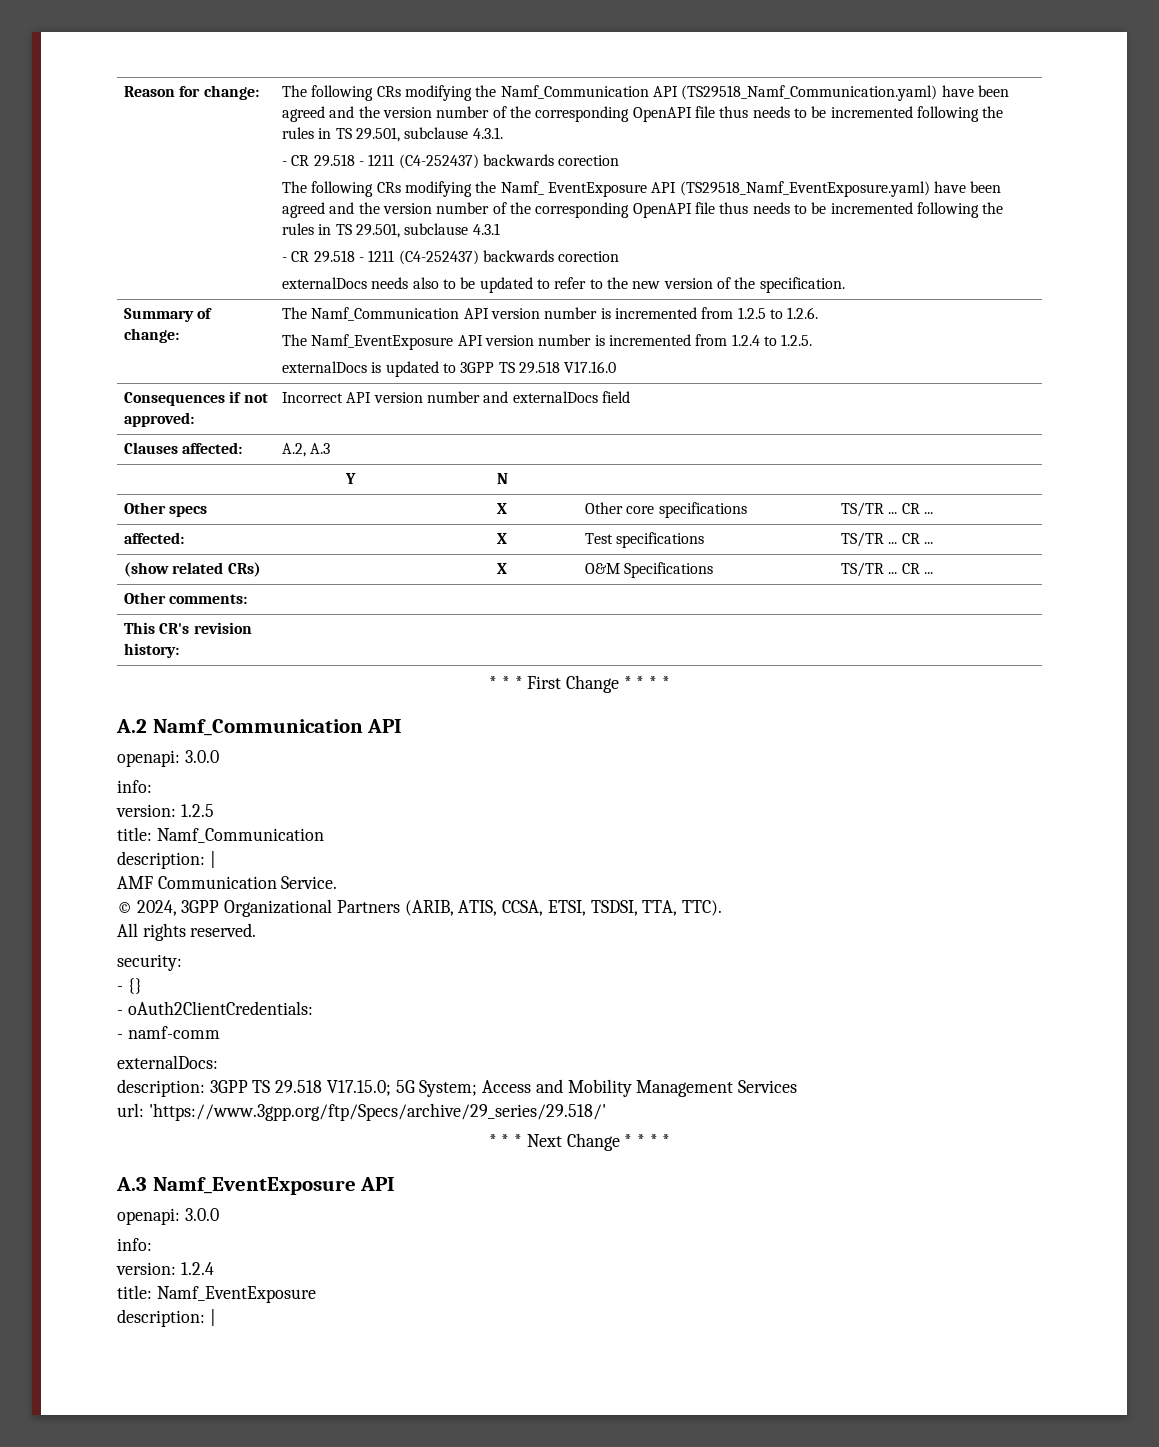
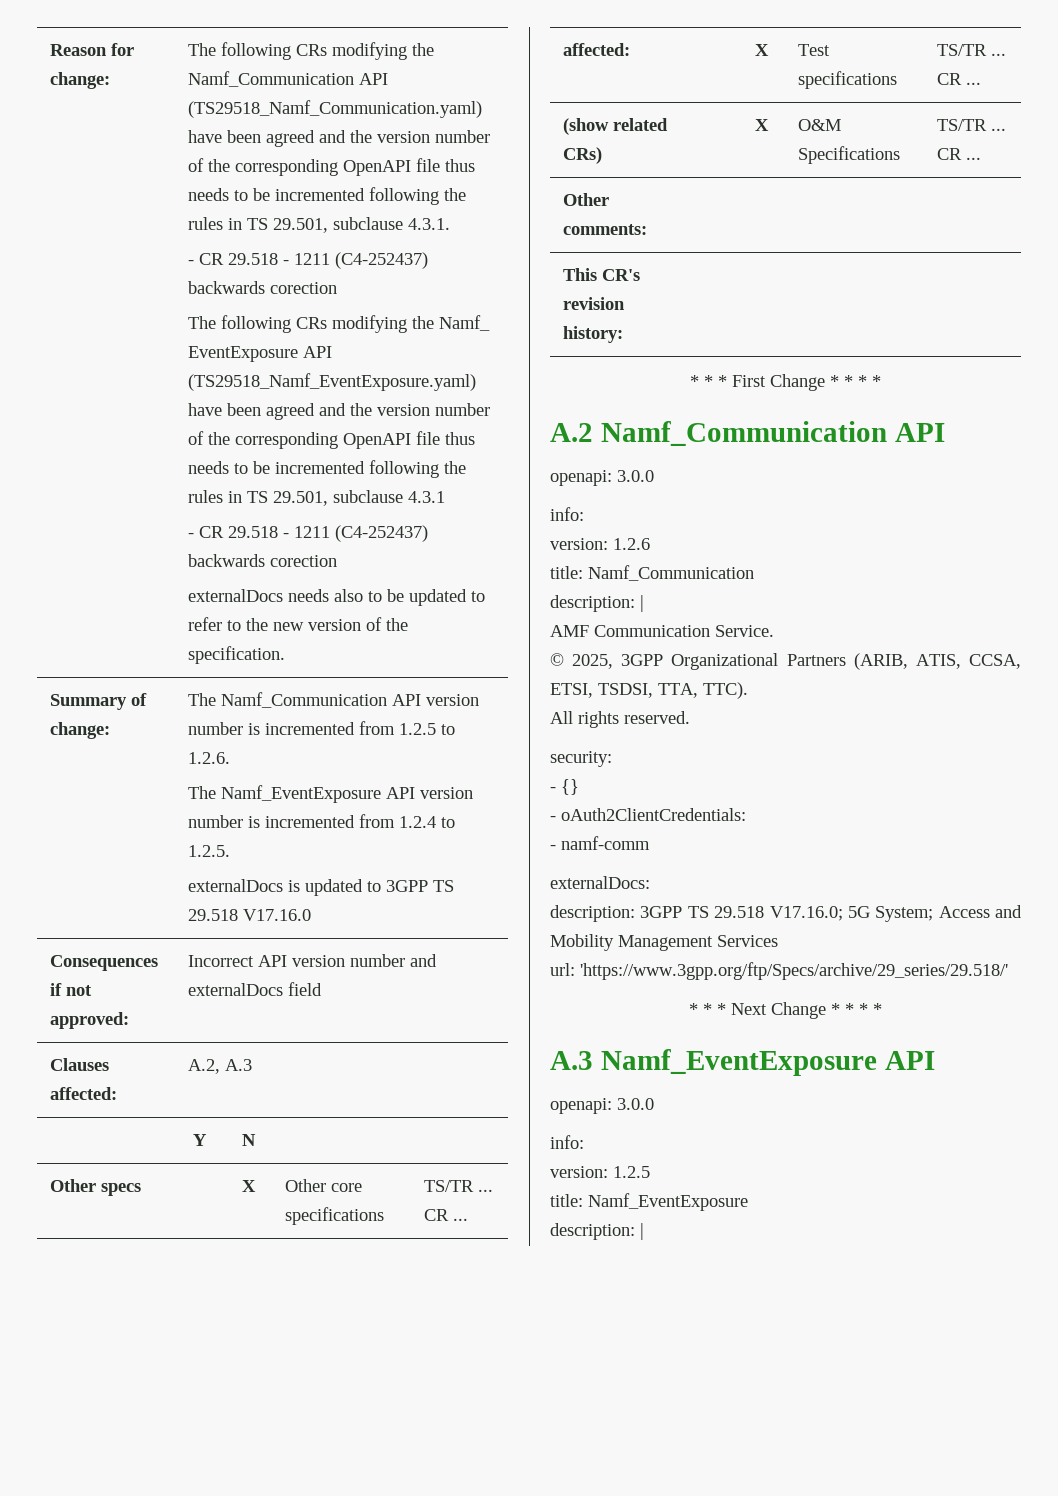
[180,804,214,817] 1.2.5 -> [613,538,650,550] 1.2.6
[136,900,177,916] 2024, -> [572,654,614,669] 2025,
[326,1080,391,1096] V17.15.0; -> [769,906,843,921] V17.16.0;
[180,1262,214,1275] 1.2.4 -> [613,1166,650,1178] 1.2.5

